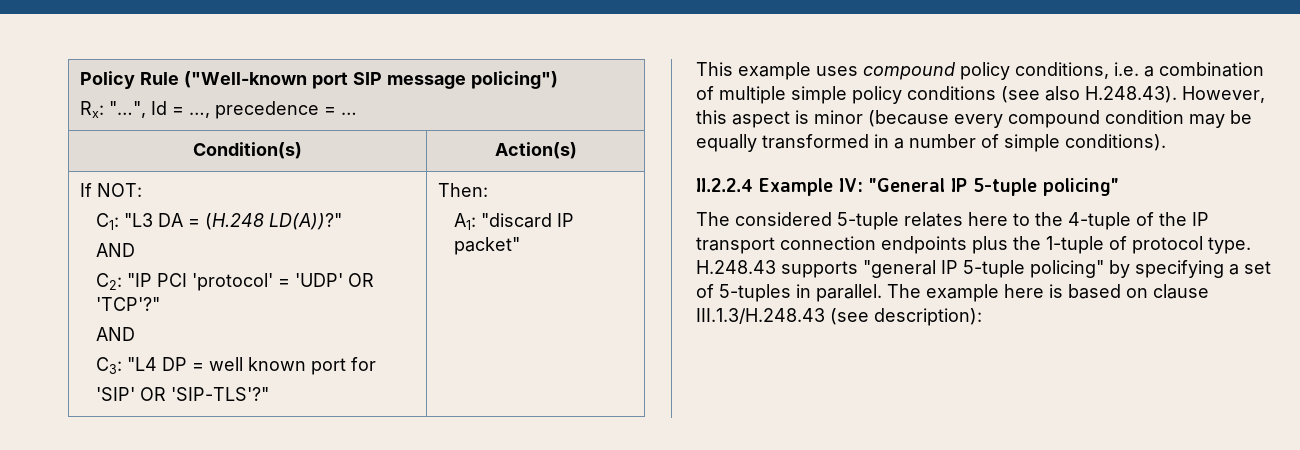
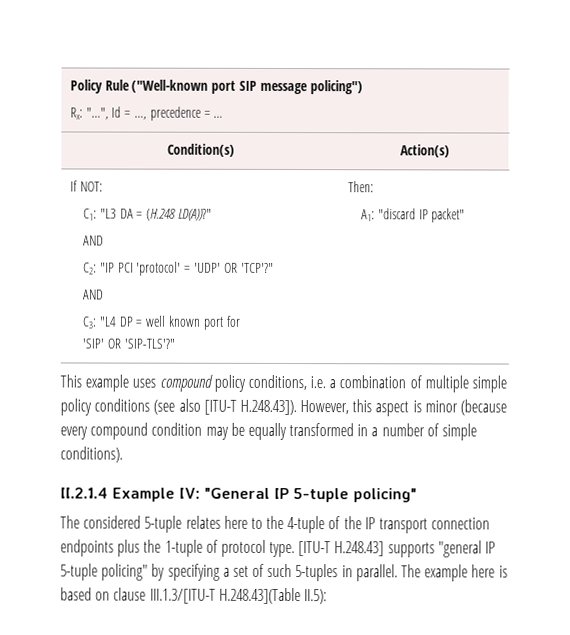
[1085,86,1177,103] H.248.43). -> [203,399,297,416] [ITU-T H.248.43]).
[696,178,753,192] II.2.2.4 -> [60,487,108,499] II.2.1.4
[696,260,776,274] H.248.43 -> [298,541,385,557] [ITU-T H.248.43]
(714, 291) none -> [267,563,293,578] such
[696,308,982,326] III.1.3/H.248.43 (see description): -> [149,587,327,605] III.1.3/[ITU-T H.248.43](Table II.5):

